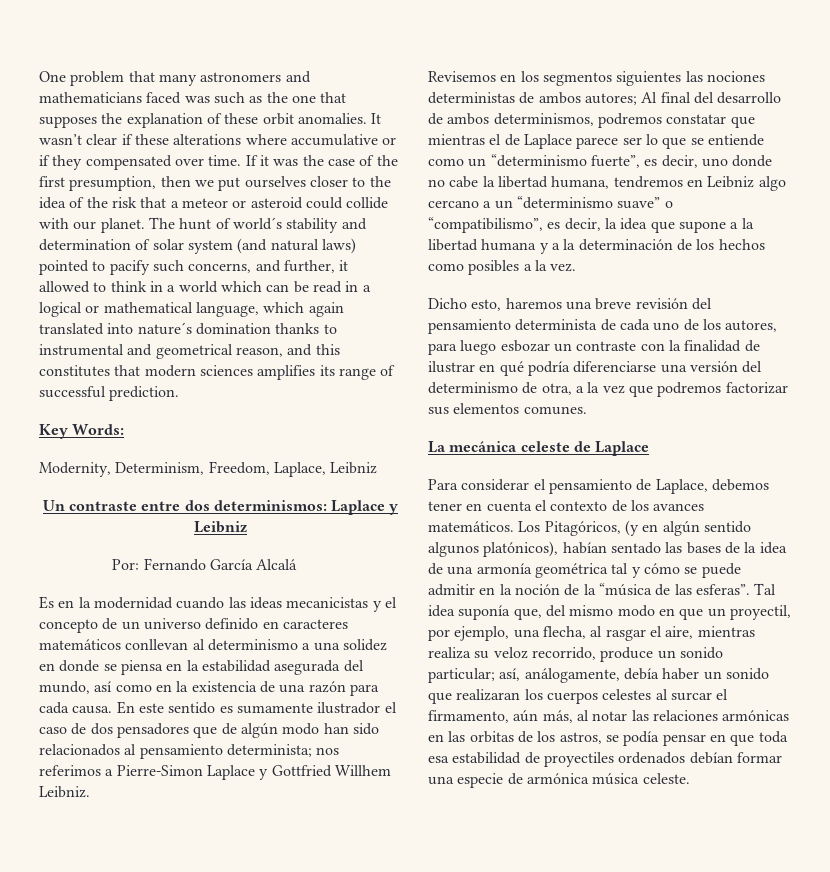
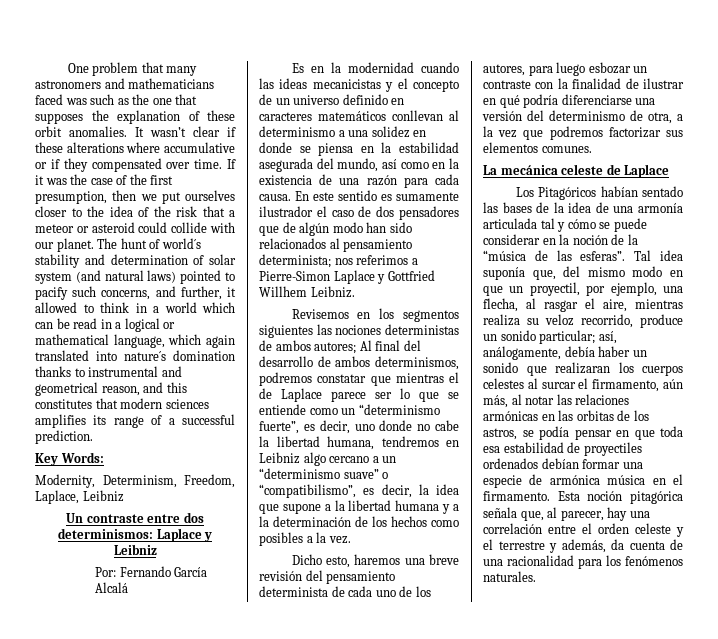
(396, 370) none -> [168,418,175,425] a
[428,479,769,494] [428,500,705,512] [428,520,751,536] [428,541,559,557] Para considerar el pensamiento de Laplace, debemos tener en cuenta el contexto de los avances matemáticos. Los Pitagóricos, (y en algún sentido algunos platónicos), -> [515,187,596,200] Los Pitagóricos
[534,563,608,578] geométrica -> [483,218,537,229] articulada
[428,584,475,596] admitir -> [483,234,540,245] considerar
[642,773,690,784] celeste. -> [652,474,683,485] [483,491,683,504] [483,507,650,521] [483,523,684,537] [483,539,683,553] [483,555,683,569] [483,571,536,582] en el firmamento. Esta noción pitagórica señala que, al parecer, hay una correlación entre el orden celeste y el terrestre y además, da cuenta de una racionalidad para los fenómenos naturales.

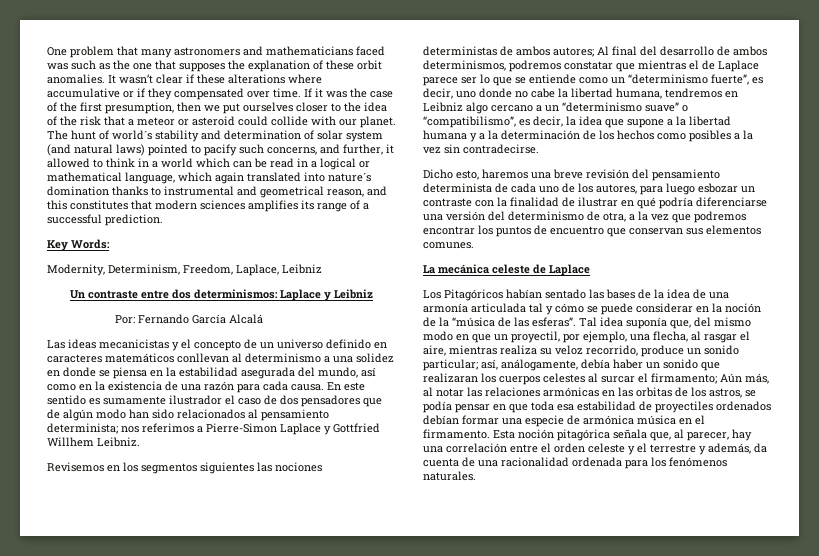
[291,62,459,73] [259,78,274,89] Es en la modernidad cuando las -> [47,340,65,349] Las
[328,536,351,544] vez. -> [423,144,539,154] vez sin contradecirse.
[608,127,661,138] factorizar -> [423,225,683,237] encontrar los puntos de encuentro que conservan
[592,379,683,392] firmamento, aún -> [651,373,742,384] firmamento; Aún
(574, 560) none -> [572,457,622,467] ordenada

